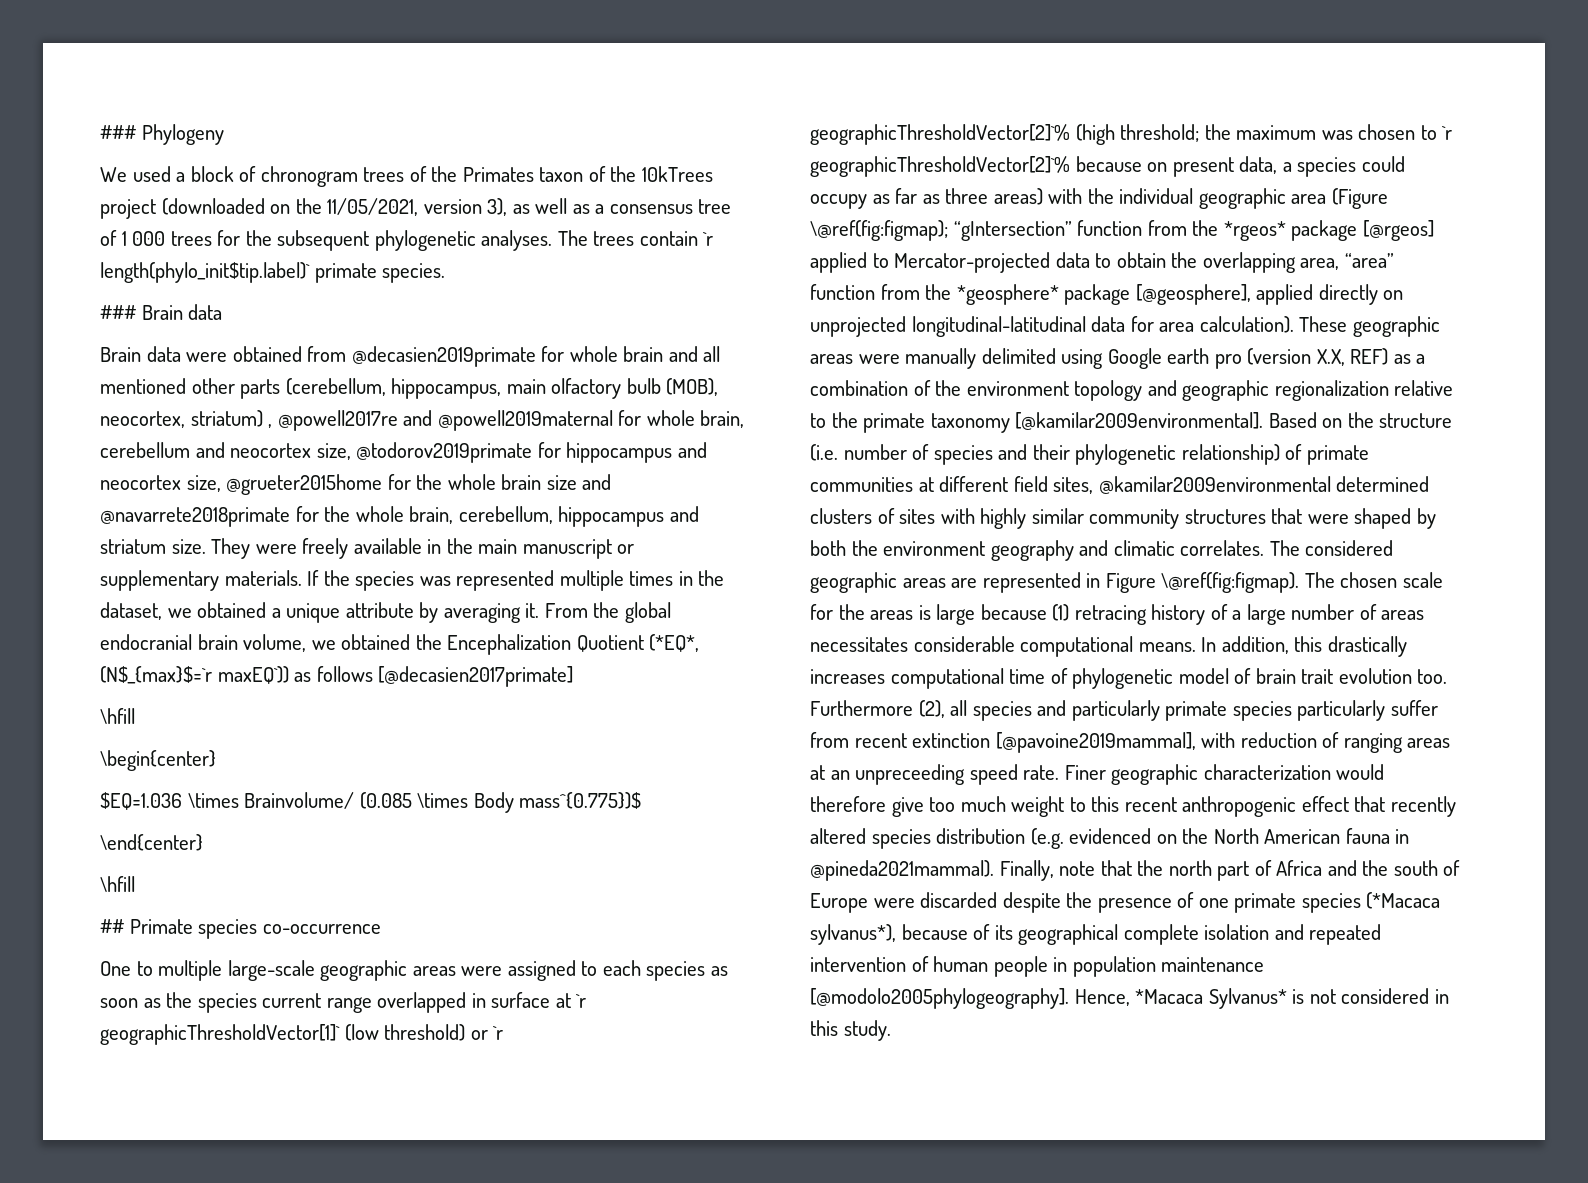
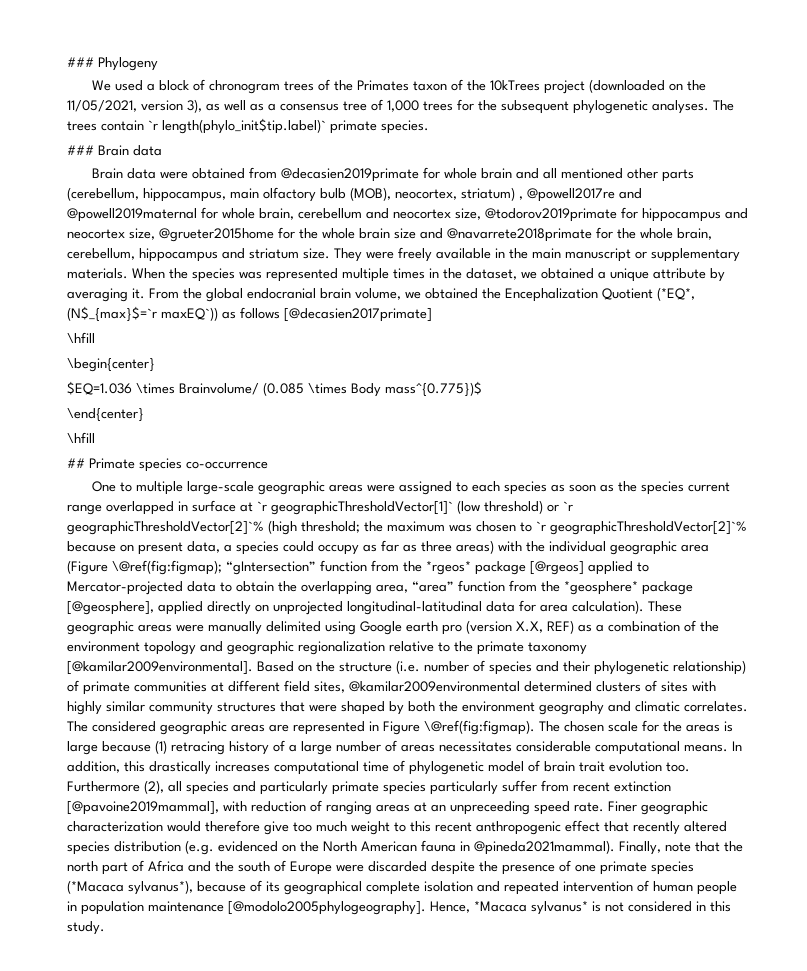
[121,231,166,246] 1 000 -> [387,100,419,112] 1,000
[307,570,320,586] If -> [132,268,165,279] When
[1208,988,1287,1009] Sylvanus* -> [531,901,588,915] sylvanus*

